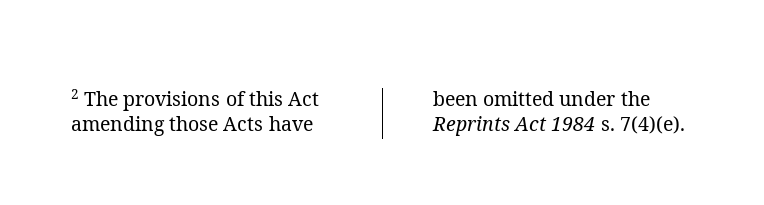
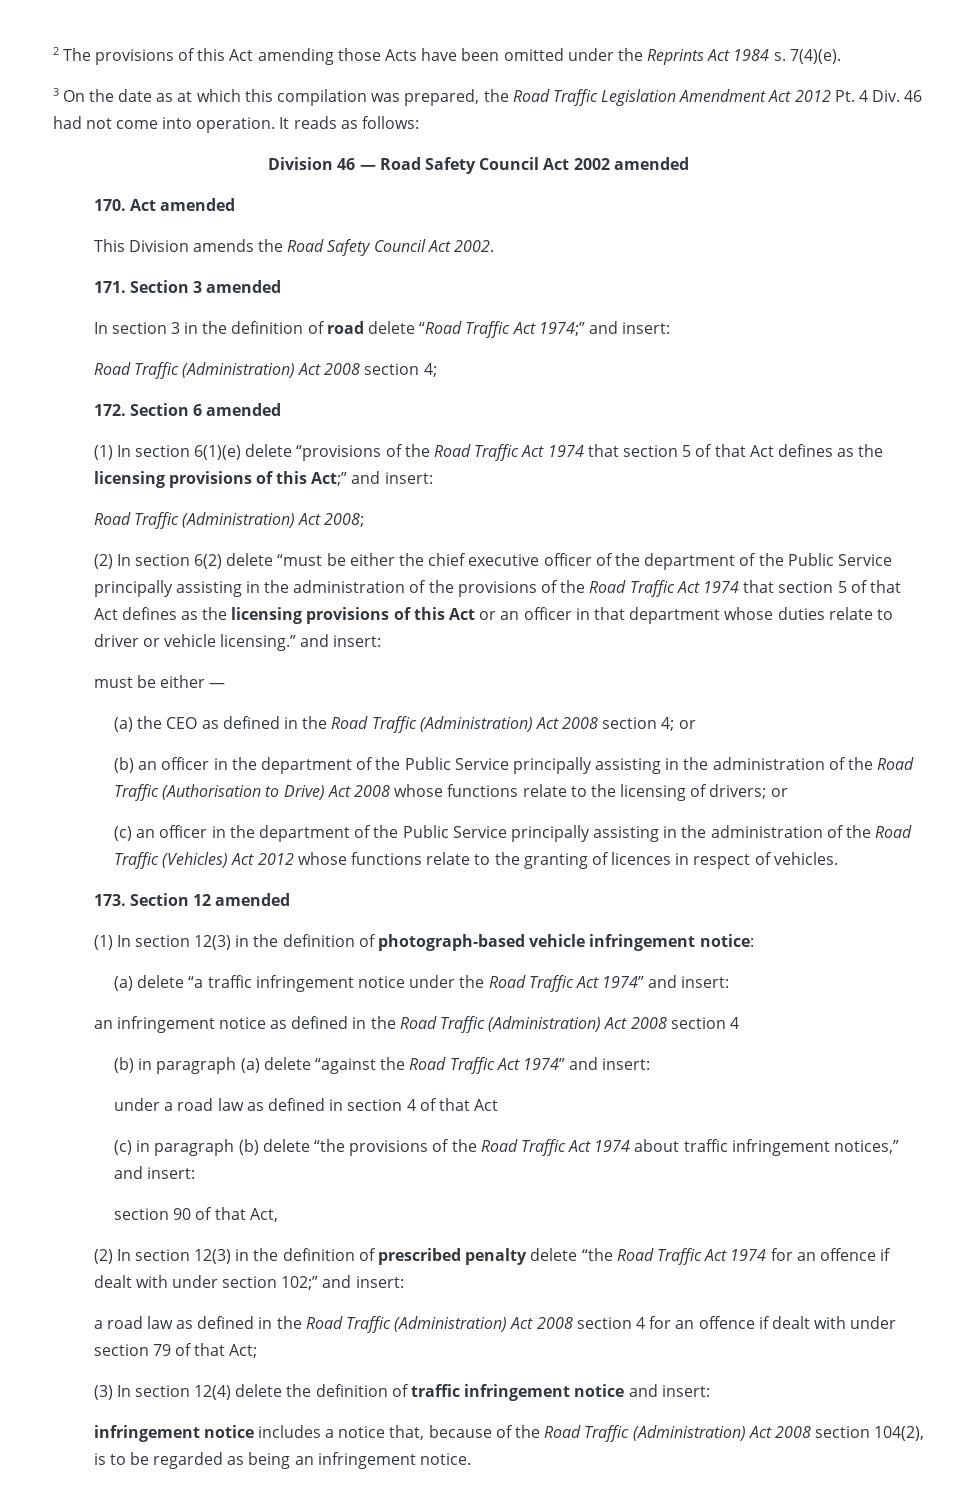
(685, 125) none -> [52,88,923,106] [52,116,419,133] [268,157,689,174] [93,198,235,211] [93,239,495,256] [93,280,282,293] [93,321,671,338] [93,362,437,379] [93,403,282,416] [93,444,884,461] [93,471,433,488] [93,512,365,529] [93,553,892,570] [93,580,901,597] [93,607,893,624] [93,634,382,651] [93,675,226,688] [114,716,696,733] [114,757,915,774] [114,784,788,801] [114,825,913,842] [114,852,838,869] [93,893,291,906] [93,934,754,951] [114,975,730,992] [93,1016,739,1033] [114,1057,651,1074] [114,1098,499,1111] [114,1139,900,1156] [114,1166,196,1179] [114,1207,278,1222] [93,1248,892,1265] [93,1275,404,1290] [93,1316,897,1333] [93,1343,258,1358] [93,1384,710,1401] [93,1425,925,1442] [93,1452,472,1469] // 3 On the date as at which this compilation was prepared, the Road Traffic Legislation Amendment Act 2012 Pt. 4 Div. 46 had not come into operation. It reads as follows: // Division 46 — Road Safety Council Act 2002 amended // 170. Act amended // This Division amends the Road Safety Council Act 2002. // 171. Section 3 amended // In section 3 in the definition of road delete “Road Traffic Act 1974;” and insert: // Road Traffic (Administration) Act 2008 section 4; // 172. Section 6 amended // (1) In section 6(1)(e) delete “provisions of the Road Traffic Act 1974 that section 5 of that Act defines as the licensing provisions of this Act;” and insert: // Road Traffic (Administration) Act 2008; // (2) In section 6(2) delete “must be either the chief executive officer of the department of the Public Service principally assisting in the administration of the provisions of the Road Traffic Act 1974 that section 5 of that Act defines as the licensing provisions of this Act or an officer in that department whose duties relate to driver or vehicle licensing.” and insert: // must be either — // (a) the CEO as defined in the Road Traffic (Administration) Act 2008 section 4; or // (b) an officer in the department of the Public Service principally assisting in the administration of the Road Traffic (Authorisation to Drive) Act 2008 whose functions relate to the licensing of drivers; or // (c) an officer in the department of the Public Service principally assisting in the administration of the Road Traffic (Vehicles) Act 2012 whose functions relate to the granting of licences in respect of vehicles. // 173. Section 12 amended // (1) In section 12(3) in the definition of photograph-based vehicle infringement notice: // (a) delete “a traffic infringement notice under the Road Traffic Act 1974” and insert: // an infringement notice as defined in the Road Traffic (Administration) Act 2008 section 4 // (b) in paragraph (a) delete “against the Road Traffic Act 1974” and insert: // under a road law as defined in section 4 of that Act // (c) in paragraph (b) delete “the provisions of the Road Traffic Act 1974 about traffic infringement notices,” and insert: // section 90 of that Act, // (2) In section 12(3) in the definition of prescribed penalty delete “the Road Traffic Act 1974 for an offence if dealt with under section 102;” and insert: // a road law as defined in the Road Traffic (Administration) Act 2008 section 4 for an offence if dealt with under section 79 of that Act; // (3) In section 12(4) delete the definition of traffic infringement notice and insert: // infringement notice includes a notice that, because of the Road Traffic (Administration) Act 2008 section 104(2), is to be regarded as being an infringement notice.

